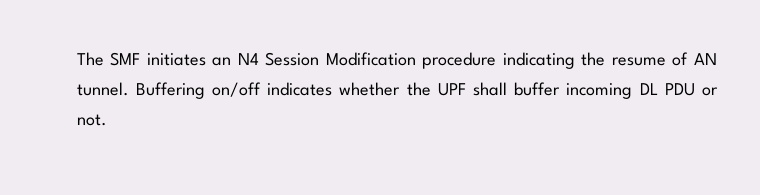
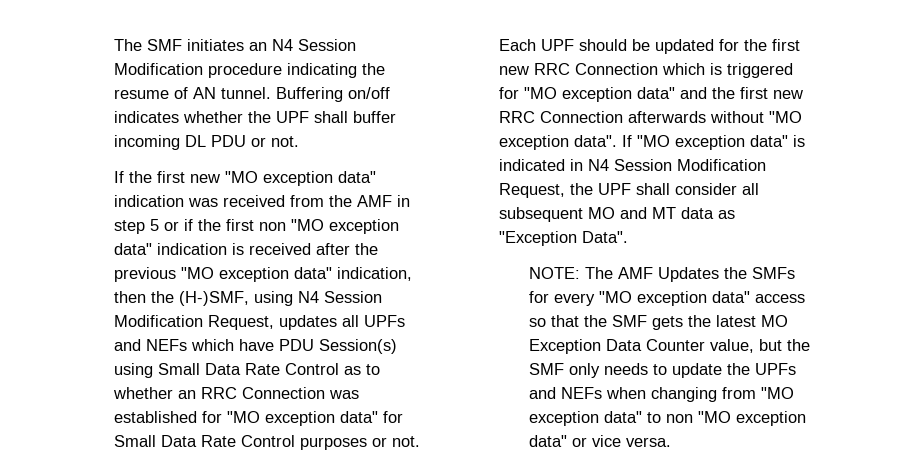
(107, 120) none -> [113,171,376,186] [113,195,410,207] [113,219,399,234] [113,243,378,255] [113,267,412,282] [113,291,382,306] [113,315,405,330] [113,339,397,354] [113,363,380,378] [112,387,359,399] [113,411,403,426] [113,435,420,450] [498,39,800,54] [498,63,793,78] [498,87,803,102] [498,111,802,123] [498,135,805,150] [498,159,766,171] [498,183,759,198] [498,207,735,222] [498,231,628,246] [529,267,796,282] [529,291,806,306] [529,315,789,330] [529,339,811,354] [529,363,797,378] [529,387,795,402] [529,411,807,426] [529,435,672,447] // If the first new "MO exception data" indication was received from the AMF in step 5 or if the first non "MO exception data" indication is received after the previous "MO exception data" indication, then the (H-)SMF, using N4 Session Modification Request, updates all UPFs and NEFs which have PDU Session(s) using Small Data Rate Control as to whether an RRC Connection was established for "MO exception data" for Small Data Rate Control purposes or not. Each UPF should be updated for the first new RRC Connection which is triggered for "MO exception data" and the first new RRC Connection afterwards without "MO exception data". If "MO exception data" is indicated in N4 Session Modification Request, the UPF shall consider all subsequent MO and MT data as "Exception Data". // NOTE: The AMF Updates the SMFs for every "MO exception data" access so that the SMF gets the latest MO Exception Data Counter value, but the SMF only needs to update the UPFs and NEFs when changing from "MO exception data" to non "MO exception data" or vice versa.

